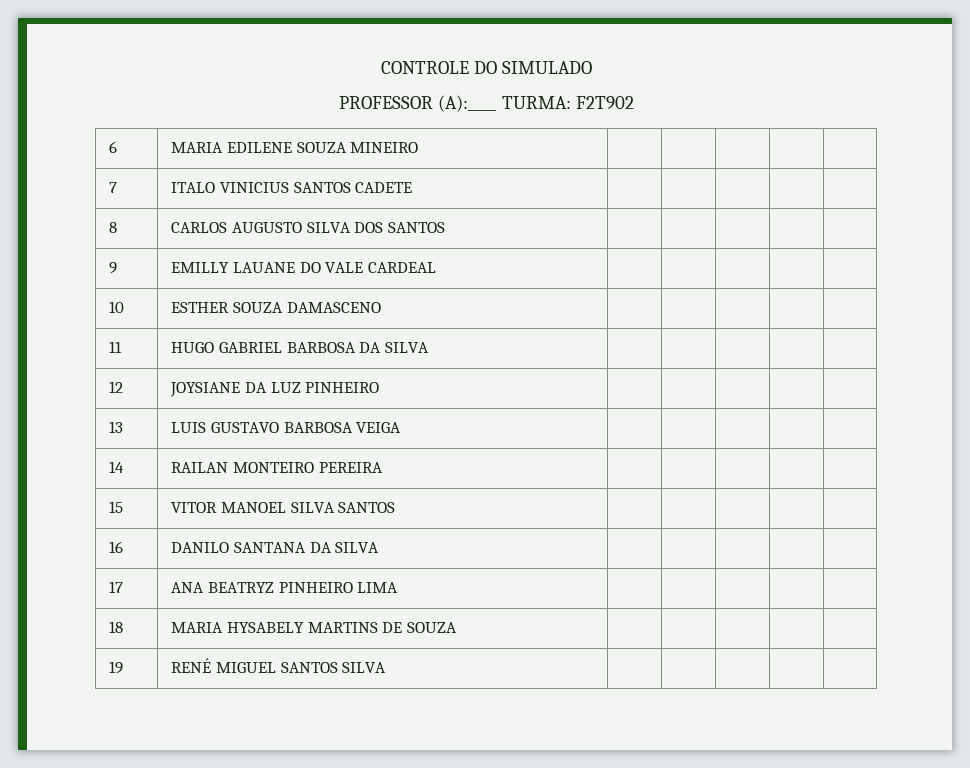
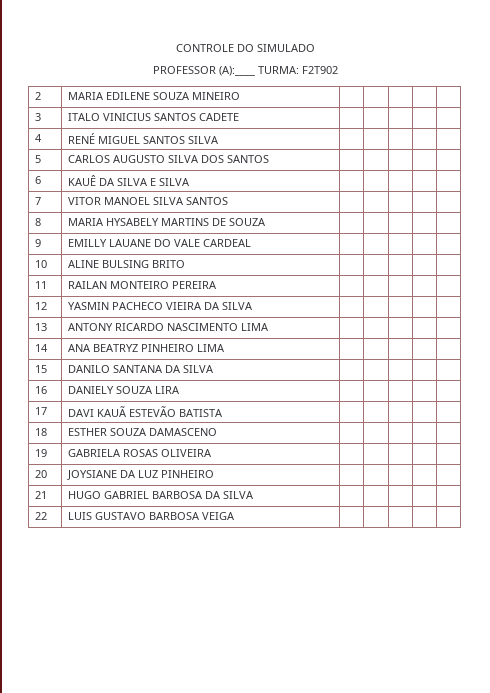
[109,141,118,153] 6 -> [34,92,41,100] 2
[109,182,118,193] 7 -> [34,113,41,121] 3
[109,222,118,233] 8 -> [34,134,42,142] [67,133,219,144] [34,155,41,163] 4 | RENÉ MIGUEL SANTOS SILVA | | | | | // 5
(445, 227) none -> [34,176,41,184] [67,175,190,186] [34,197,41,205] [67,197,228,205] [34,218,41,226] [67,218,266,226] // 6 | KAUÊ DA SILVA E SILVA | | | | | // 7 | VITOR MANOEL SILVA SANTOS | | | | | // 8 | MARIA HYSABELY MARTINS DE SOUZA | | | | |
[171,302,381,313] [109,341,123,353] ESTHER SOUZA DAMASCENO | | | | | // 11 -> [67,260,185,268] [34,281,47,289] [67,281,217,289] [34,302,47,310] [67,302,253,310] [34,323,47,331] [67,323,269,331] [34,344,48,352] [67,344,225,352] [34,365,47,373] [67,365,214,373] [34,386,47,394] [67,386,180,394] [34,407,47,415] [67,406,223,417] [34,428,47,436] [67,428,217,436] [34,449,47,457] [67,449,212,457] [34,470,47,478] [66,470,214,480] [34,491,47,499] ALINE BULSING BRITO | | | | | // 11 | RAILAN MONTEIRO PEREIRA | | | | | // 12 | YASMIN PACHECO VIEIRA DA SILVA | | | | | // 13 | ANTONY RICARDO NASCIMENTO LIMA | | | | | // 14 | ANA BEATRYZ PINHEIRO LIMA | | | | | // 15 | DANILO SANTANA DA SILVA | | | | | // 16 | DANIELY SOUZA LIRA | | | | | // 17 | DAVI KAUÃ ESTEVÃO BATISTA | | | | | // 18 | ESTHER SOUZA DAMASCENO | | | | | // 19 | GABRIELA ROSAS OLIVEIRA | | | | | // 20 | JOYSIANE DA LUZ PINHEIRO | | | | | // 21
[109,381,124,393] [170,382,380,397] [109,421,124,433] [171,422,402,433] [109,461,125,473] [171,462,383,473] [109,501,124,513] [171,502,396,513] [109,541,124,553] [171,542,380,553] [109,581,124,593] [171,582,399,593] [109,621,124,633] [171,622,457,633] [109,661,124,674] [171,658,387,673] 12 | JOYSIANE DA LUZ PINHEIRO | | | | | // 13 | LUIS GUSTAVO BARBOSA VEIGA | | | | | // 14 | RAILAN MONTEIRO PEREIRA | | | | | // 15 | VITOR MANOEL SILVA SANTOS | | | | | // 16 | DANILO SANTANA DA SILVA | | | | | // 17 | ANA BEATRYZ PINHEIRO LIMA | | | | | // 18 | MARIA HYSABELY MARTINS DE SOUZA | | | | | // 19 | RENÉ MIGUEL SANTOS SILVA -> [34,512,47,520] [67,512,235,520] 22 | LUIS GUSTAVO BARBOSA VEIGA

